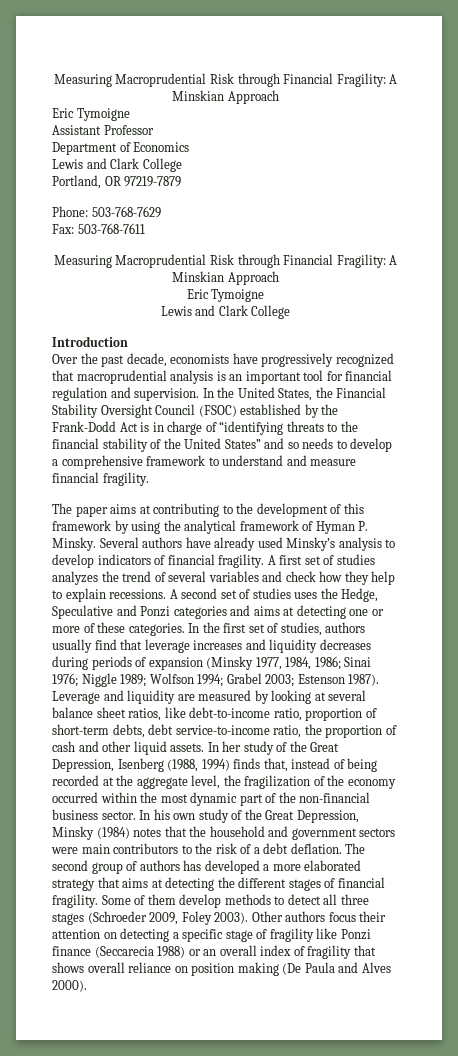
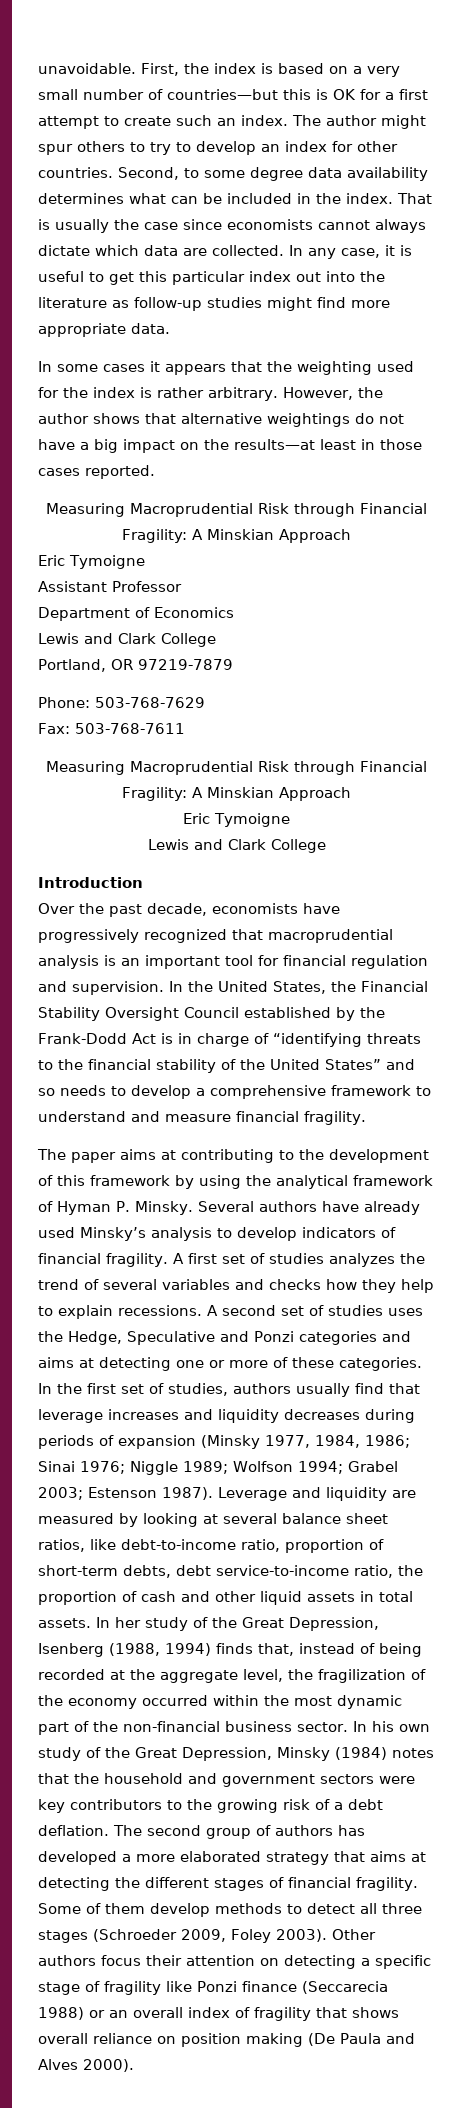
(53, 80) none -> [38,63,400,77] [38,89,428,100] [38,115,426,129] [38,141,398,155] [38,167,428,181] [38,193,432,204] [38,219,426,233] [38,245,412,259] [38,271,385,285] [38,297,390,311] [38,323,170,337] [38,361,414,375] [38,387,383,401] [38,413,404,427] [38,439,422,453] [38,465,155,479] unavoidable. First, the index is based on a very small number of countries—but this is OK for a first attempt to create such an index. The author might spur others to try to develop an index for other countries. Second, to some degree data availability determines what can be included in the index. That is usually the case since economists cannot always dictate which data are collected. In any case, it is useful to get this particular index out into the literature as follow-up studies might find more appropriate data. // In some cases it appears that the weighting used for the index is rather arbitrary. However, the author shows that alternative weightings do not have a big impact on the results—at least in those cases reported. //
[198,405,237,417] (FSOC) -> (239, 1012) none
[285,571,316,582] check -> [269,1279,321,1290] checks
(167, 748) none -> [307,1591,413,1602] assets in total
[81,844,110,854] main -> [38,1799,65,1813] key
(213, 848) none -> [217,1799,278,1813] growing

